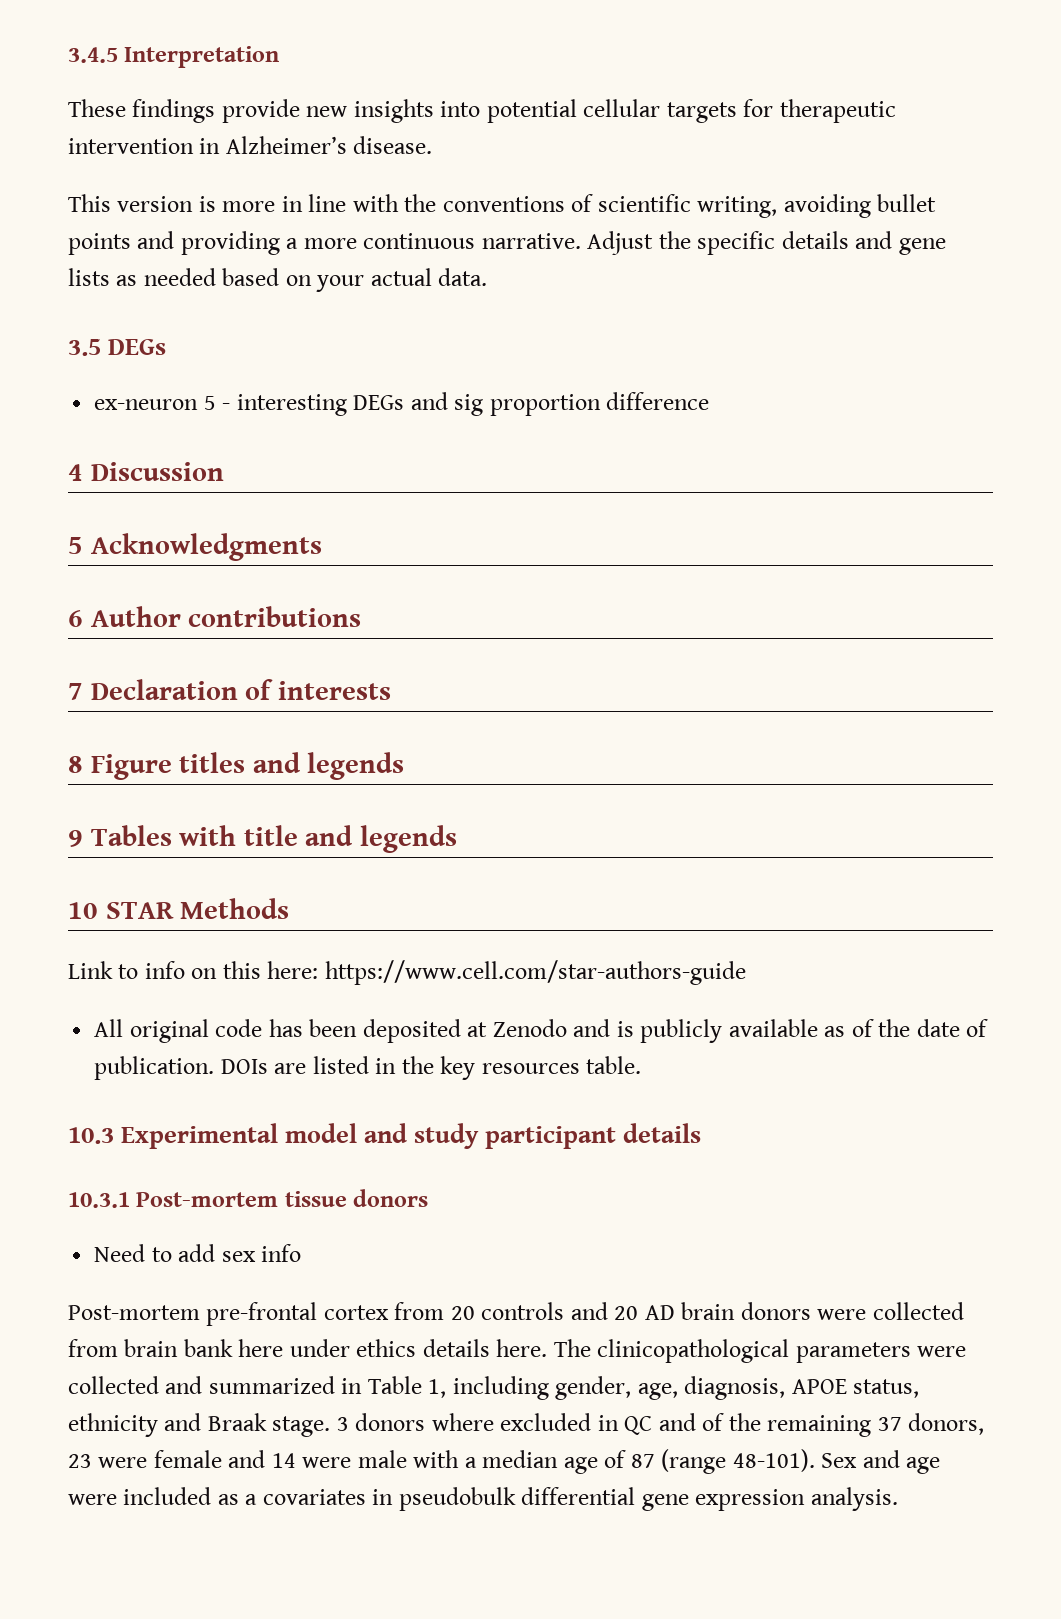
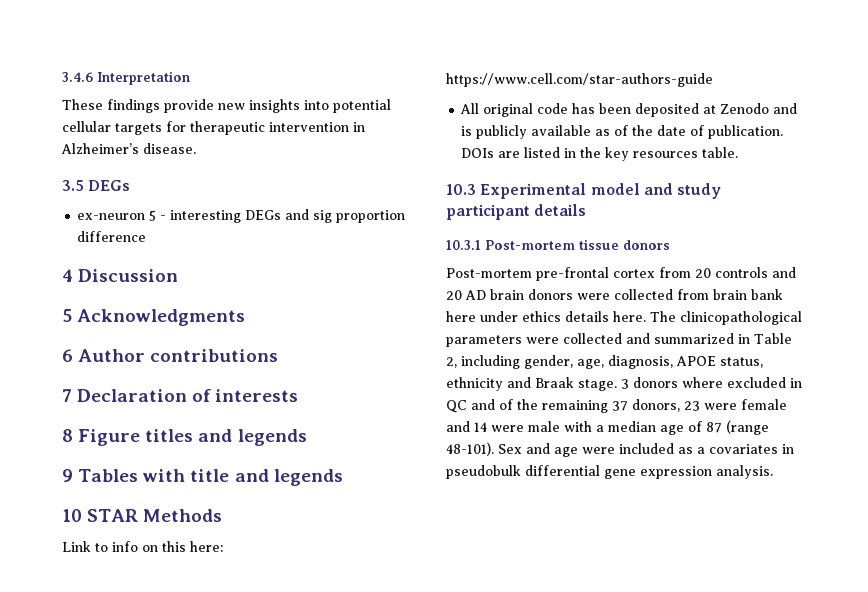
[68,47,118,63] 3.4.5 -> [62,72,93,82] 3.4.6
[68,194,937,218] [68,231,946,255] [68,268,488,292] // This version is more in line with the conventions of scientific writing, avoiding bullet points and providing a more continuous narrative. Adjust the specific details and gene lists as needed based on your actual data. -> (196, 148) none
[94,1244,302,1262] // Need to add sex info -> (670, 245) none
[428,1379,447,1398] 1, -> [446,357,457,368] 2,

